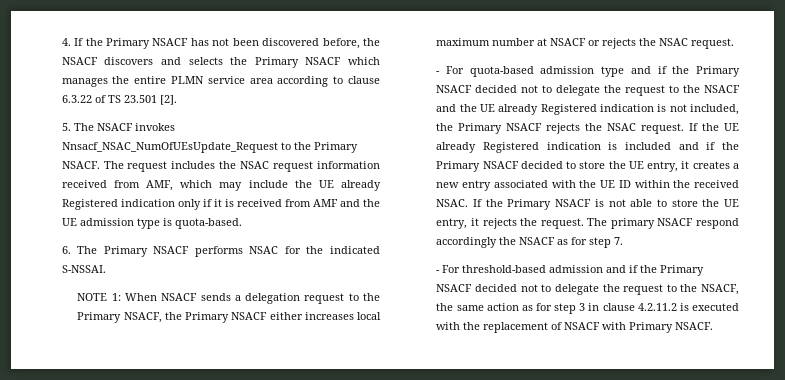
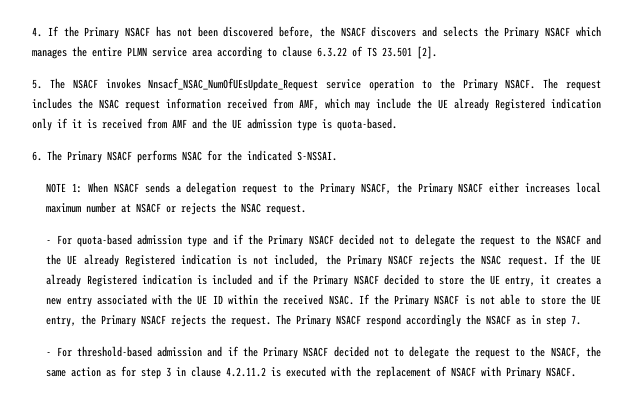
(278, 147) none -> [326,79,415,91] service operation
[470,218,479,226] it -> [81,314,167,327] the Primary NSACF
[610,218,655,229] primary -> [296,315,332,327] Primary
[571,237,588,245] for -> [531,315,542,324] in

